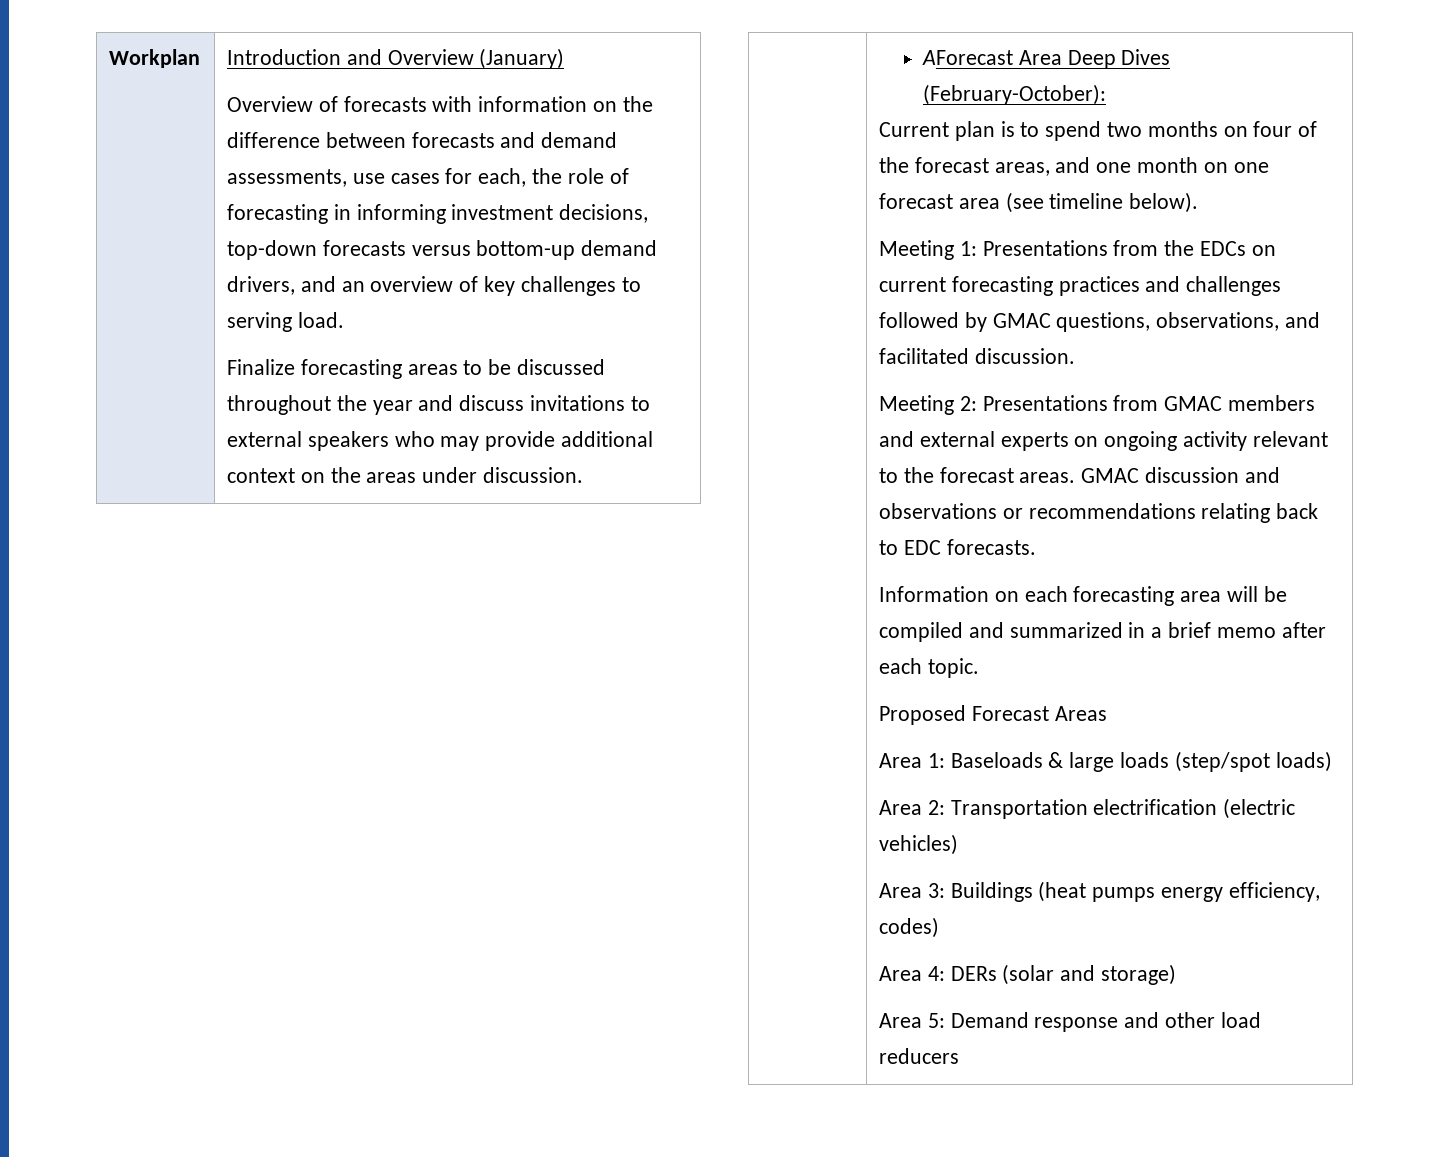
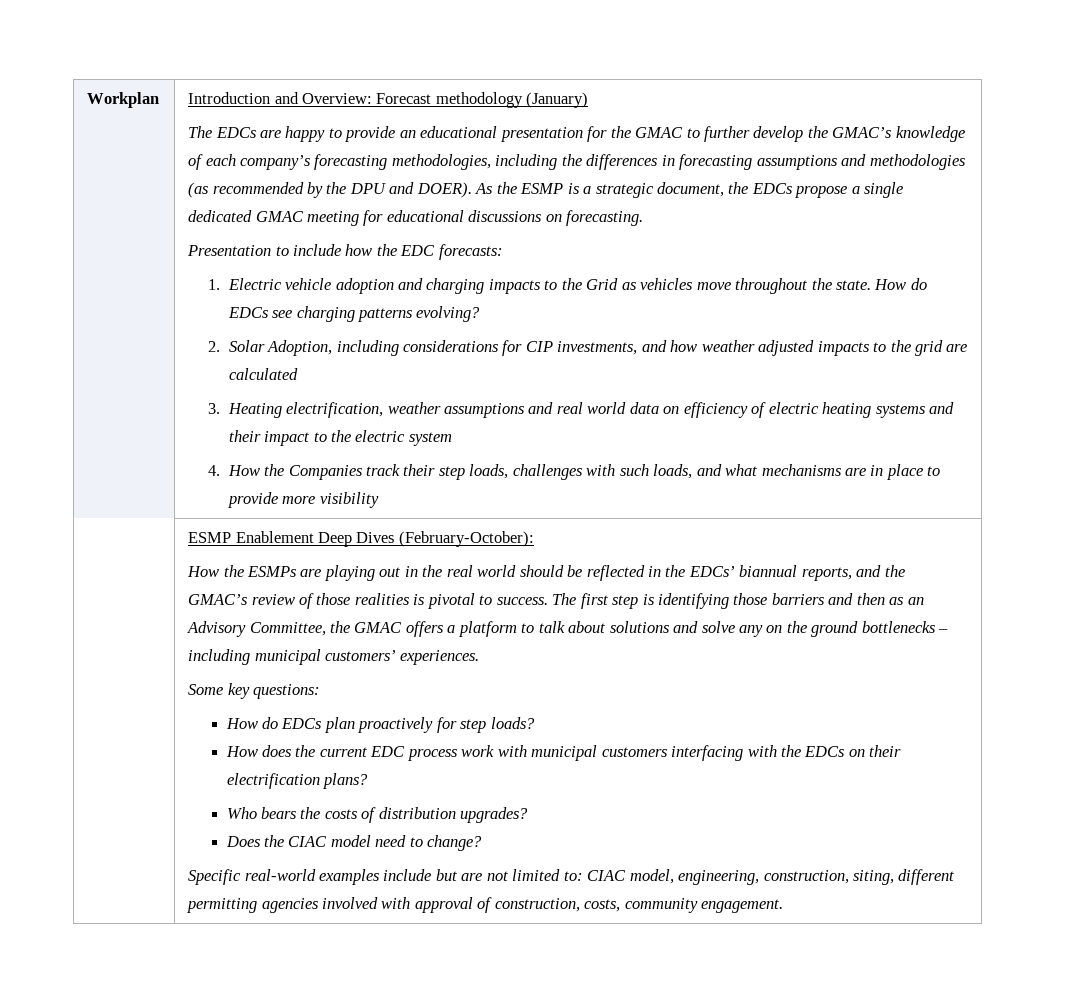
[387,48,565,69] [227,96,653,112] [227,132,618,148] [227,168,629,187] [227,204,649,224] [227,240,658,260] [227,276,641,296] [227,312,344,332] [227,359,606,379] [227,395,650,415] [227,431,654,451] [227,467,584,483] [921,49,1171,69] [922,84,1106,105] [879,121,1318,141] [879,157,1269,176] [879,192,1199,213] [879,240,1276,260] [879,276,1282,296] [879,312,1321,332] [879,348,1075,364] [879,395,1316,415] [879,431,1328,451] [879,467,1280,483] [879,503,1319,523] [879,539,1036,555] [879,586,1287,606] [879,622,1326,642] [879,658,979,678] [879,705,1107,725] [879,751,1332,772] [879,798,1296,819] [879,834,959,855] [879,881,1320,902] [879,917,940,938] [879,964,1177,985] [879,1012,1261,1032] [879,1048,960,1064] Overview (January) // Overview of forecasts with information on the difference between forecasts and demand assessments, use cases for each, the role of forecasting in informing investment decisions, top-down forecasts versus bottom-up demand drivers, and an overview of key challenges to serving load. // Finalize forecasting areas to be discussed throughout the year and discuss invitations to external speakers who may provide additional context on the areas under discussion. // | AForecast Area Deep Dives (February-October): // Current plan is to spend two months on four of the forecast areas, and one month on one forecast area (see timeline below). // Meeting 1: Presentations from the EDCs on current forecasting practices and challenges followed by GMAC questions, observations, and facilitated discussion. // Meeting 2: Presentations from GMAC members and external experts on ongoing activity relevant to the forecast areas. GMAC discussion and observations or recommendations relating back to EDC forecasts. // Information on each forecasting area will be compiled and summarized in a brief memo after each topic. // Proposed Forecast Areas // Area 1: Baseloads & large loads (step/spot loads) // Area 2: Transportation electrification (electric vehicles) // Area 3: Buildings (heat pumps energy efficiency, codes) // Area 4: DERs (solar and storage) // Area 5: Demand response and other load reducers -> [301,92,589,108] [188,126,965,142] [188,154,965,170] [188,182,904,198] [188,210,644,226] [187,244,503,260] [208,278,927,294] [227,306,481,322] [208,340,968,356] [228,368,298,380] [208,402,954,418] [228,430,452,446] [208,464,941,480] [227,492,379,508] [188,531,534,547] [187,565,905,581] [188,593,924,609] [187,621,949,637] [188,649,480,665] [188,683,320,699] [225,717,535,733] [225,745,902,761] [226,773,368,789] [226,807,529,823] [225,835,483,851] [188,869,955,885] [187,897,784,913] Overview: Forecast methodology (January) // The EDCs are happy to provide an educational presentation for the GMAC to further develop the GMAC’s knowledge of each company’s forecasting methodologies, including the differences in forecasting assumptions and methodologies (as recommended by the DPU and DOER). As the ESMP is a strategic document, the EDCs propose a single dedicated GMAC meeting for educational discussions on forecasting. // Presentation to include how the EDC forecasts: // 1. Electric vehicle adoption and charging impacts to the Grid as vehicles move throughout the state. How do EDCs see charging patterns evolving? // 2. Solar Adoption, including considerations for CIP investments, and how weather adjusted impacts to the grid are calculated // 3. Heating electrification, weather assumptions and real world data on efficiency of electric heating systems and their impact to the electric system // 4. How the Companies track their step loads, challenges with such loads, and what mechanisms are in place to provide more visibility // | ESMP Enablement Deep Dives (February-October): // How the ESMPs are playing out in the real world should be reflected in the EDCs’ biannual reports, and the GMAC’s review of those realities is pivotal to success. The first step is identifying those barriers and then as an Advisory Committee, the GMAC offers a platform to talk about solutions and solve any on the ground bottlenecks – including municipal customers’ experiences. // Some key questions: // How do EDCs plan proactively for step loads? // How does the current EDC process work with municipal customers interfacing with the EDCs on their electrification plans? // Who bears the costs of distribution upgrades? // Does the CIAC model need to change? // Specific real-world examples include but are not limited to: CIAC model, engineering, construction, siting, different permitting agencies involved with approval of construction, costs, community engagement.

